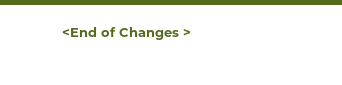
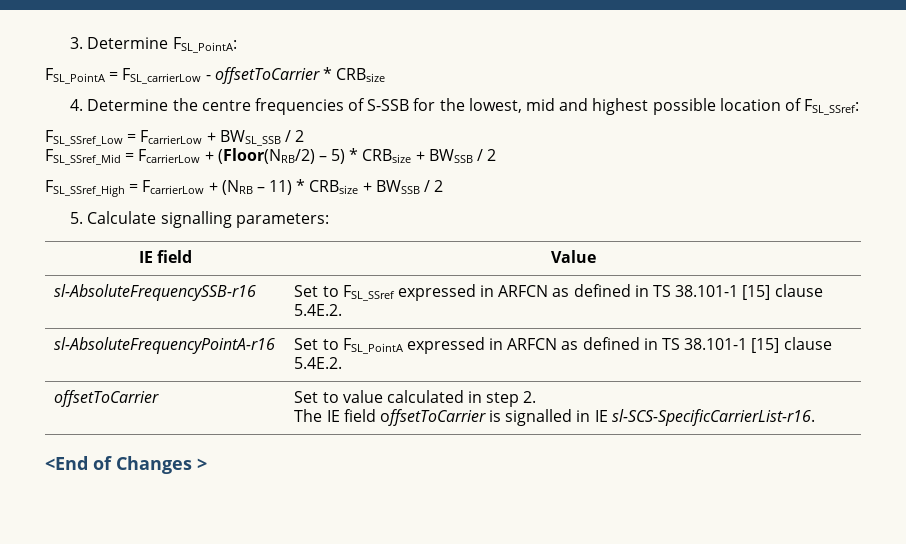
(62, 32) none -> [70,37,237,53] [45,67,386,84] [70,98,860,115] [45,130,305,146] [45,148,497,165] [45,179,444,197] [70,211,329,228] [138,250,193,263] [550,250,596,263] [54,284,257,301] [294,284,823,301] [294,304,343,316] [54,337,276,354] [294,337,832,354] [294,357,343,369] [54,390,160,407] [294,390,537,407] [294,409,815,426] 3. Determine FSL_PointA: // FSL_PointA = FSL_carrierLow - offsetToCarrier * CRBsize // 4. Determine the centre frequencies of S-SSB for the lowest, mid and highest possible location of FSL_SSref: // FSL_SSref_Low = FcarrierLow + BWSL_SSB / 2 // FSL_SSref_Mid = FcarrierLow + (Floor(NRB/2) – 5) * CRBsize + BWSSB / 2 // FSL_SSref_High = FcarrierLow + (NRB – 11) * CRBsize + BWSSB / 2 // 5. Calculate signalling parameters: // IE field | Value // sl-AbsoluteFrequencySSB-r16 | Set to FSL_SSref expressed in ARFCN as defined in TS 38.101-1 [15] clause 5.4E.2. // sl-AbsoluteFrequencyPointA-r16 | Set to FSL_PointA expressed in ARFCN as defined in TS 38.101-1 [15] clause 5.4E.2. // offsetToCarrier | Set to value calculated in step 2. // The IE field offsetToCarrier is signalled in IE sl-SCS-SpecificCarrierList-r16. //

